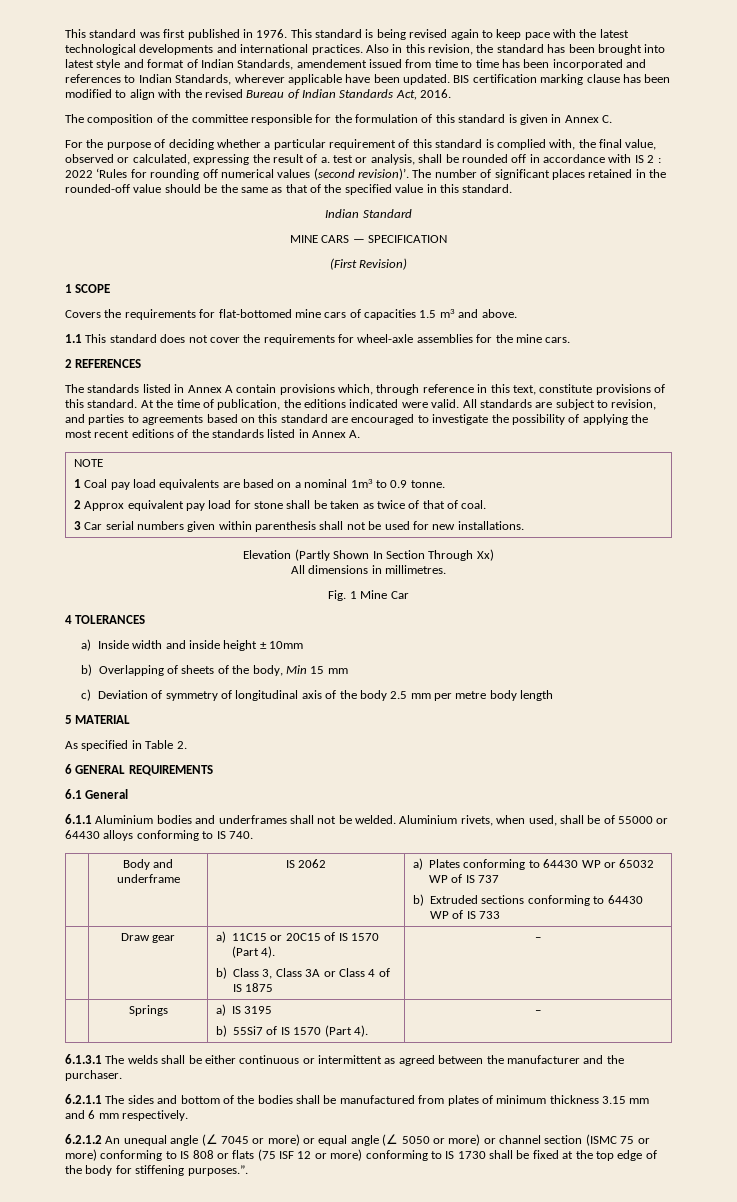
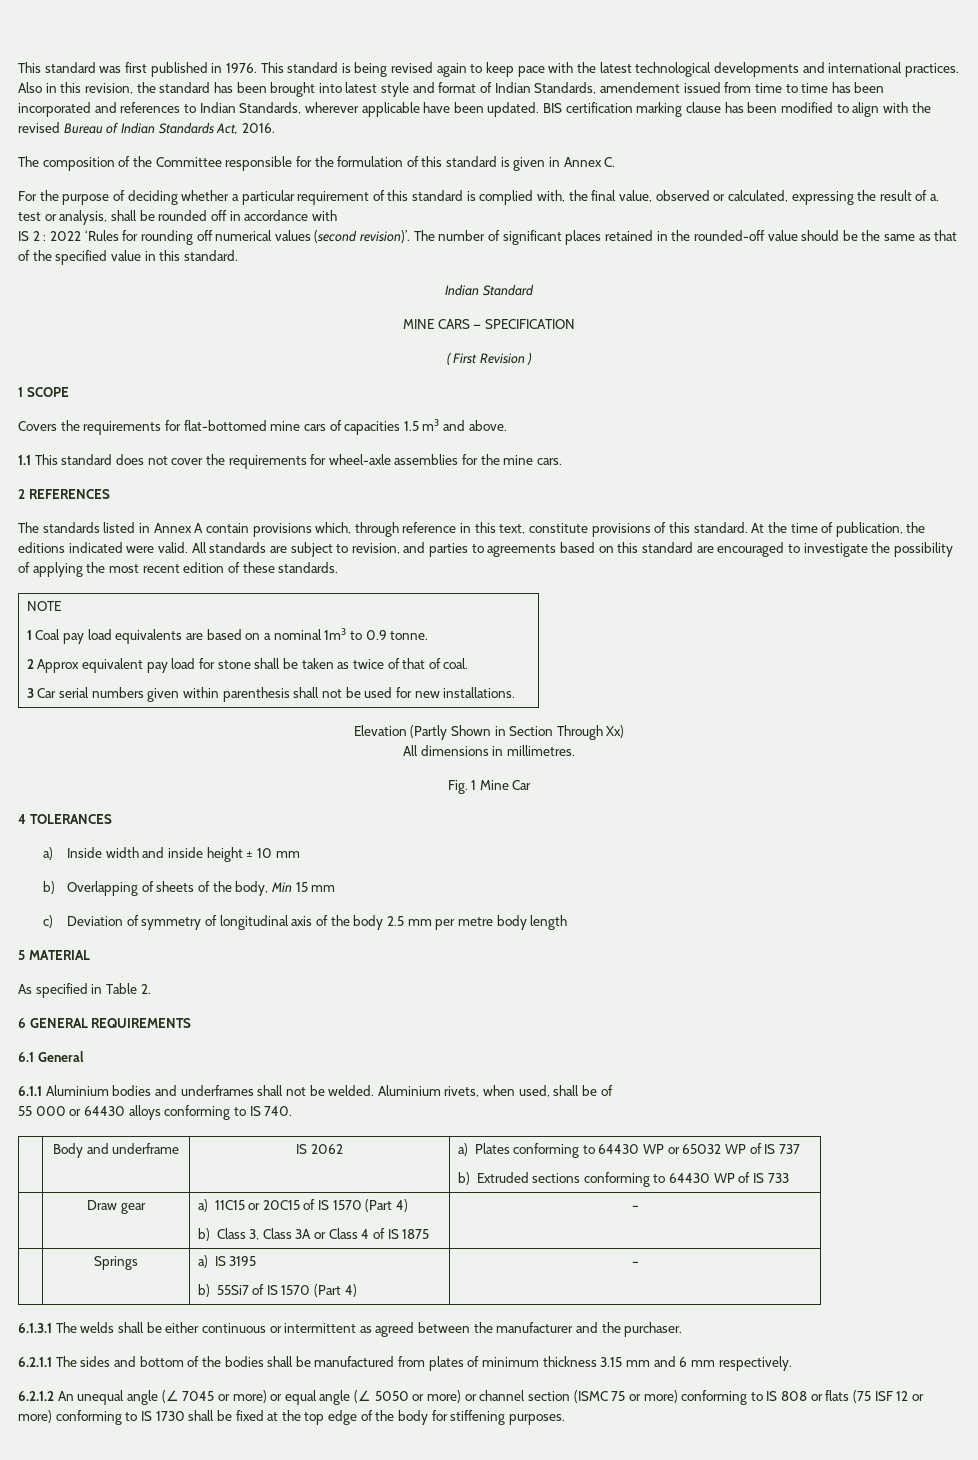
[191,114,248,123] committee -> [155,157,222,167] Committee
(632, 158) none -> (337, 215) //
[329,258,408,270] (First Revision) -> [446,352,533,365] ( First Revision )
[131,429,361,438] editions of the standards listed in Annex A. -> [183,562,339,573] edition of these standards.
[372,551,383,559] In -> [494,726,506,736] in
[269,641,304,649] 10mm -> [257,848,300,858] 10 mm
[618,816,653,824] 55000 -> [18,1106,66,1116] // 55 000
[261,946,276,958] 4). -> [396,1199,409,1212] 4)
[353,1025,368,1037] 4). -> [344,1284,357,1297] 4)
[187,1165,248,1176] purposes.”. -> [508,1414,565,1425] purposes.

